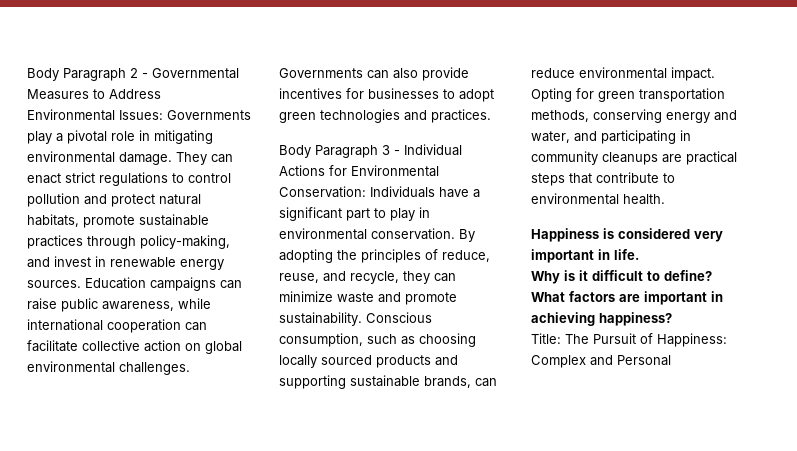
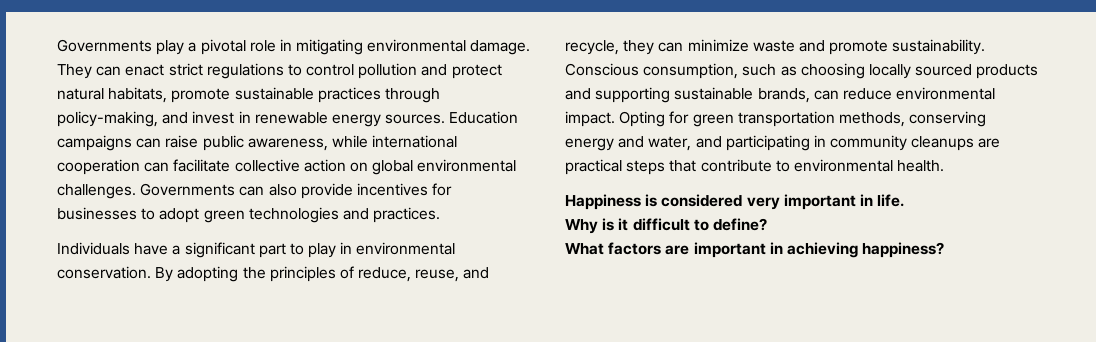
[27,68,239,81] [27,89,161,100] [27,109,163,121] Body Paragraph 2 - Governmental Measures to Address Environmental Issues: -> (57, 45) none
[279,144,462,158] [279,165,439,177] [279,186,366,198] Body Paragraph 3 - Individual Actions for Environmental Conservation: -> (441, 215) none
[531,333,727,347] [531,355,671,368] // Title: The Pursuit of Happiness: Complex and Personal -> (945, 250) none

